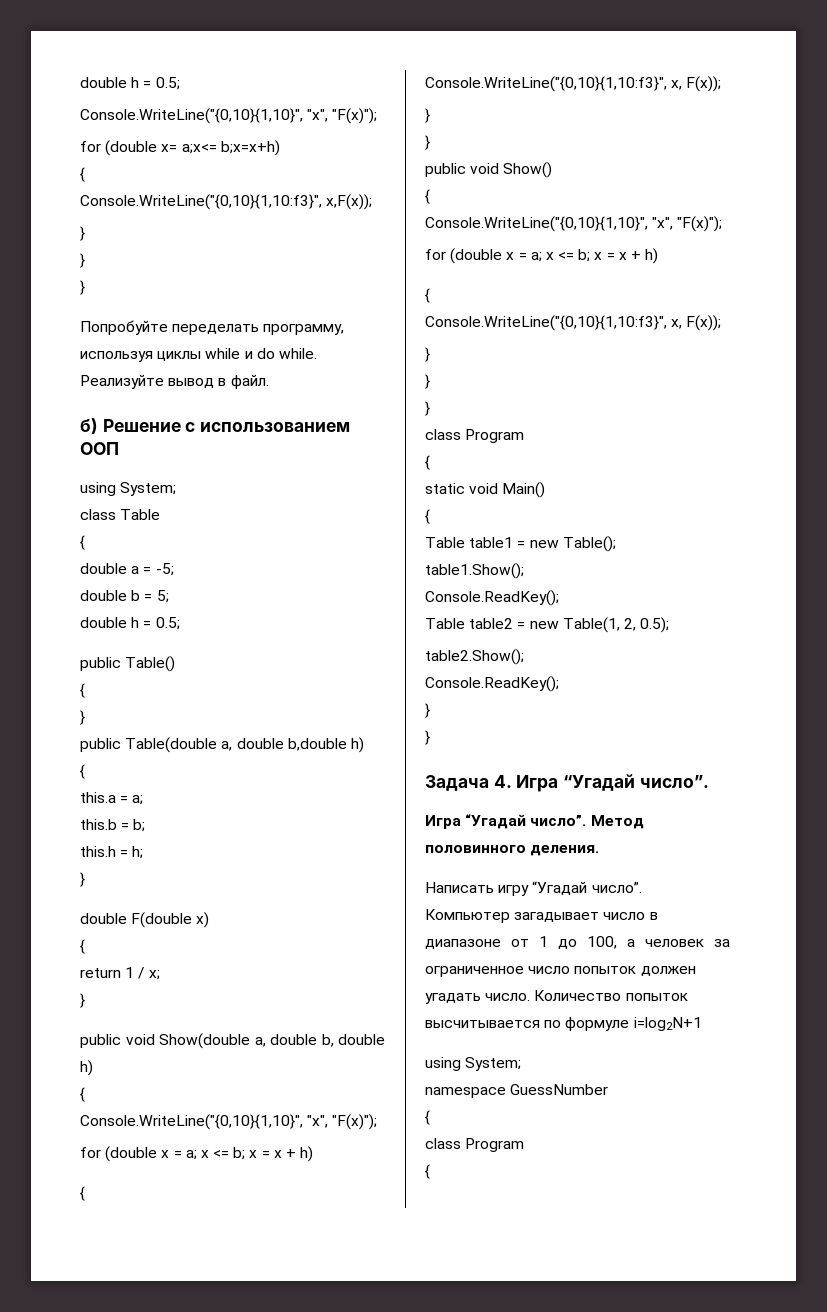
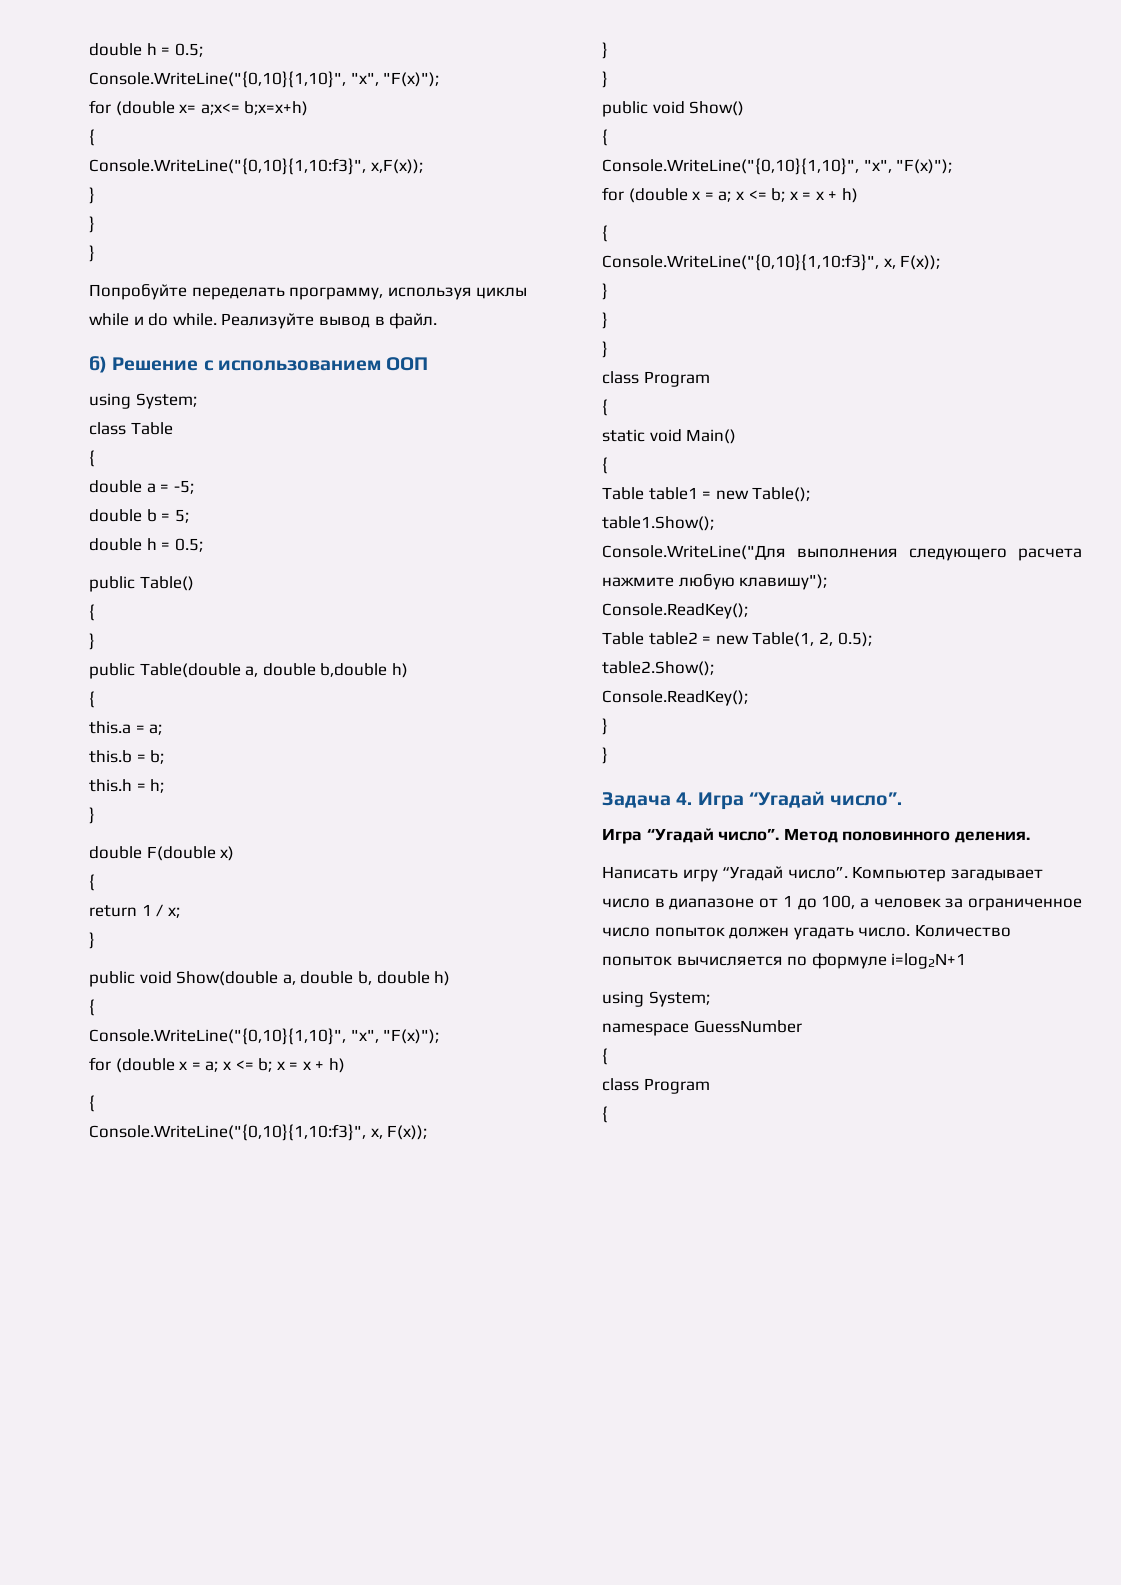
(524, 571) none -> [602,545,1082,561] [602,574,828,590] // Console.WriteLine("Для выполнения следующего расчета нажмите любую клавишу");
[425,1020,540,1028] высчитывается -> [676,956,783,966] вычисляется

